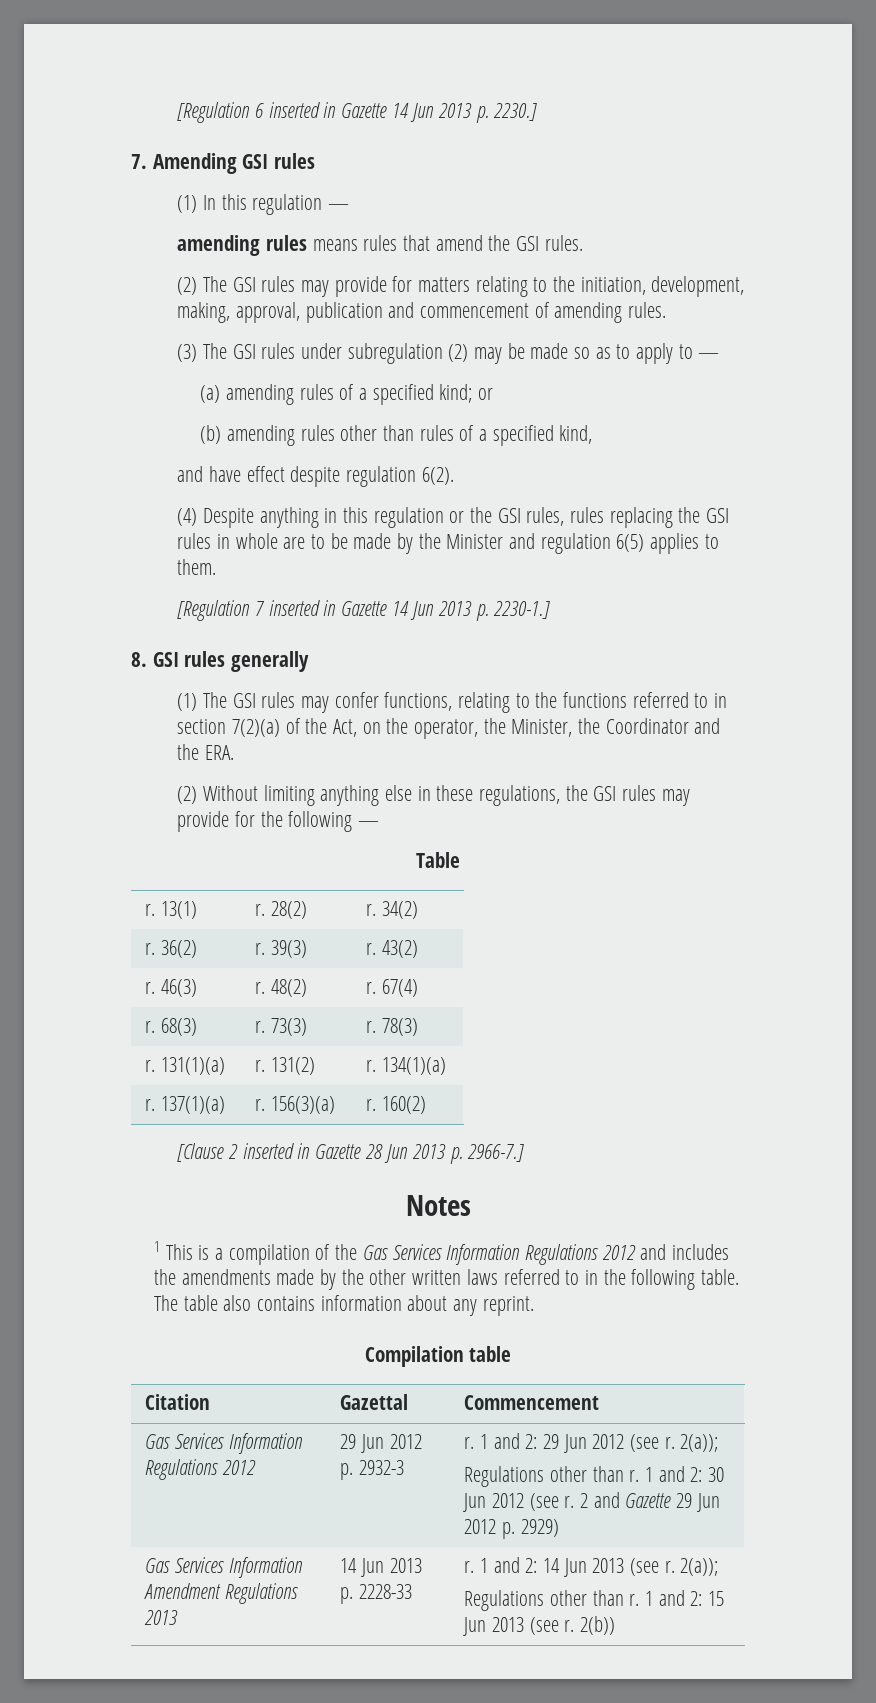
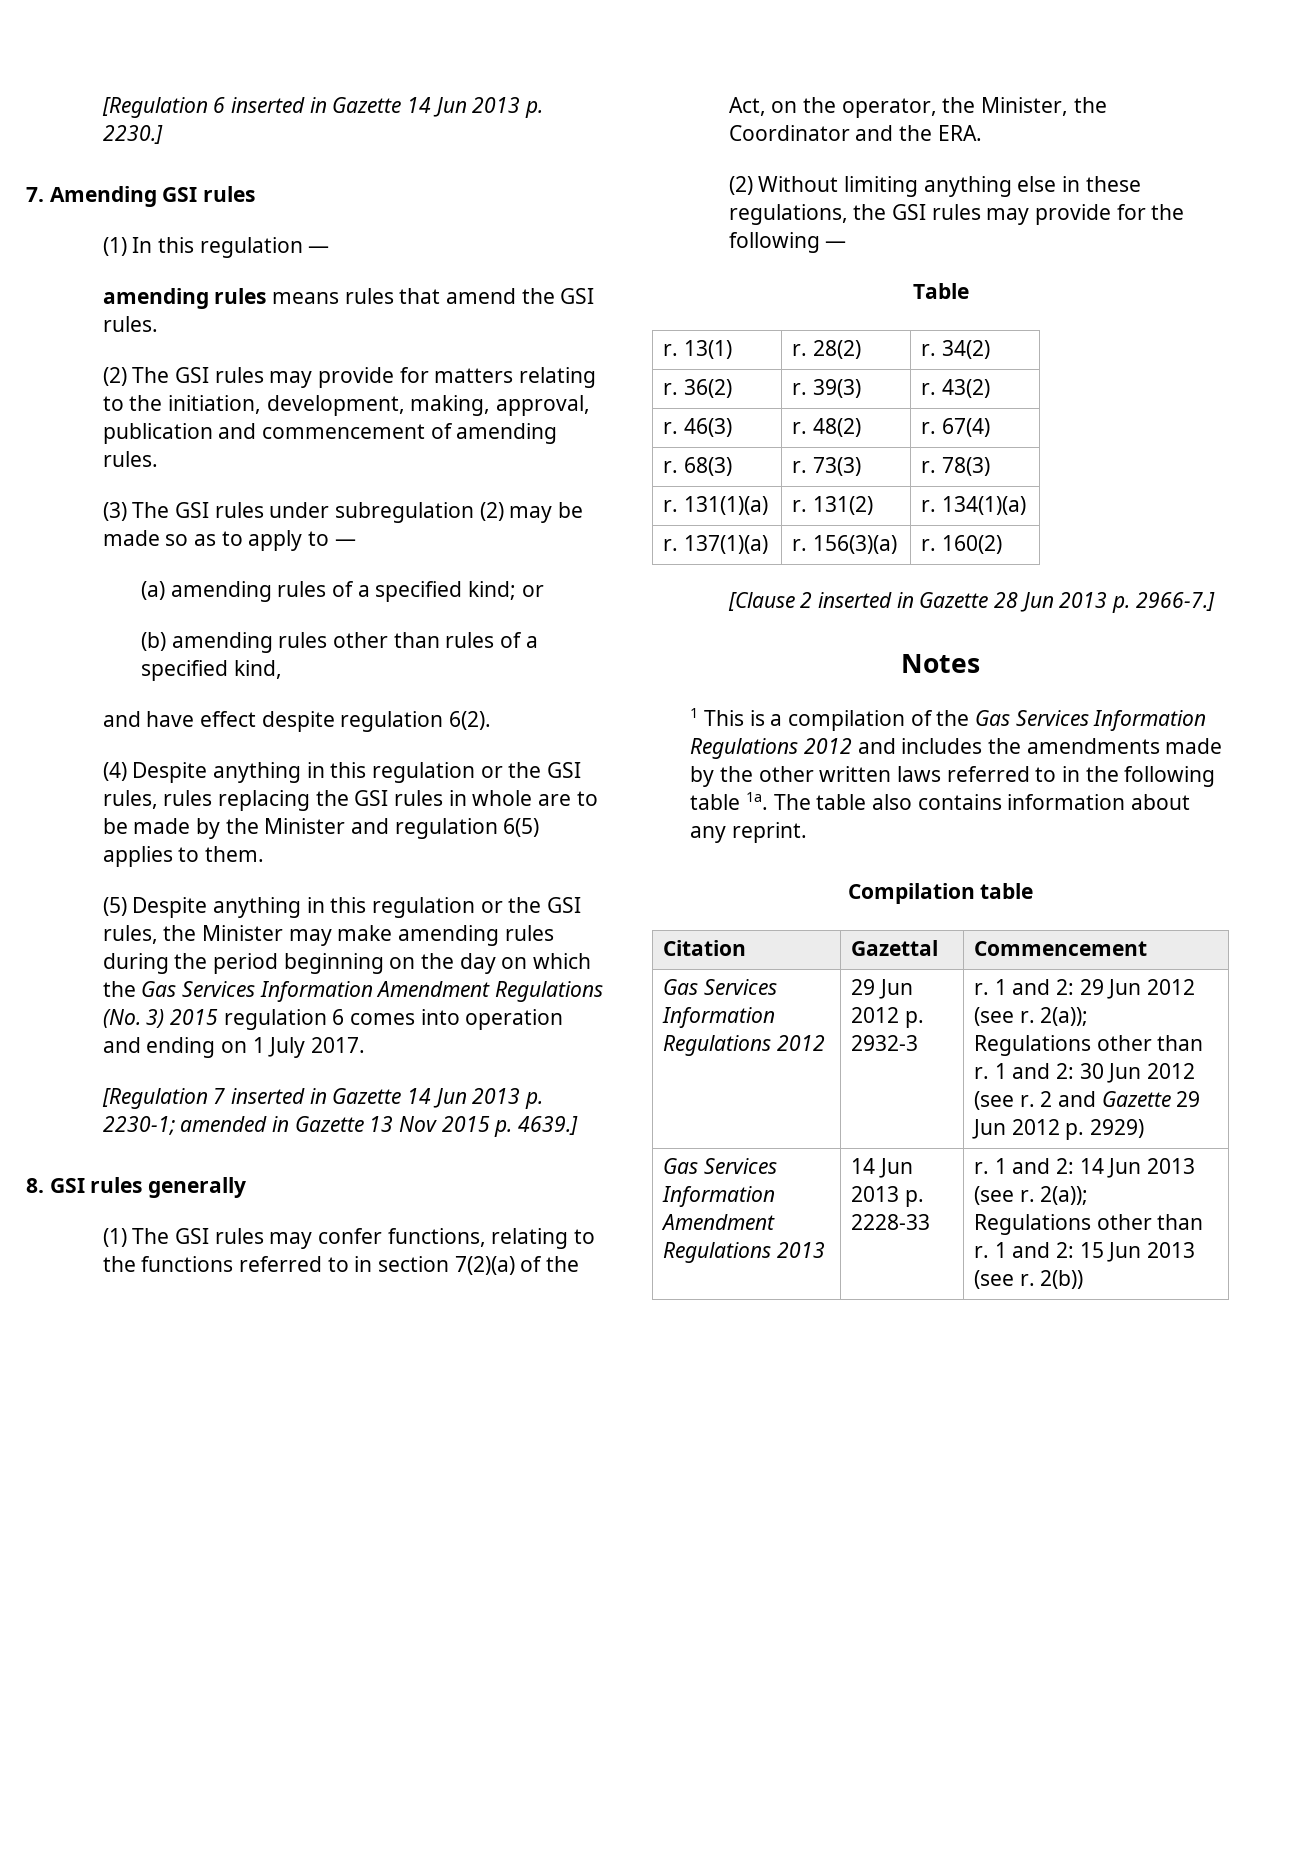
(217, 567) none -> [102,897,581,918] [102,925,554,946] [102,953,591,974] [102,981,603,1002] [102,1009,564,1030] [102,1037,365,1058] // (5) Despite anything in this regulation or the GSI rules, the Minister may make amending rules during the period beginning on the day on which the Gas Services Information Amendment Regulations (No. 3) 2015 regulation 6 comes into operation and ending on 1 July 2017.
[493,601,551,619] 2230-1.] -> [102,1116,578,1137] 2230-1; amended in Gazette 13 Nov 2015 p. 4639.]
[700,1269,739,1285] table. -> [690,792,768,810] table 1a.

